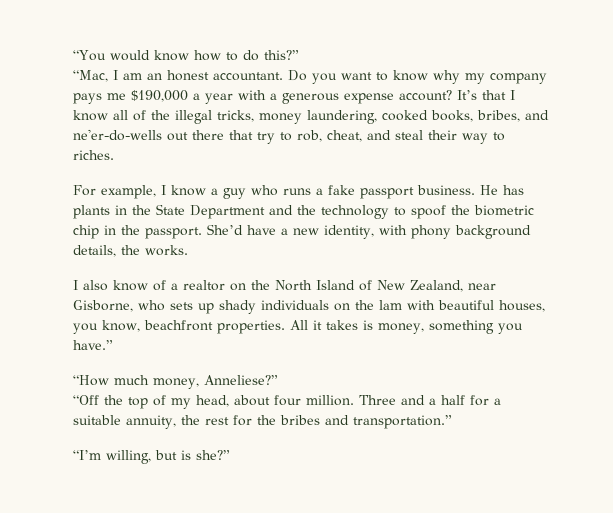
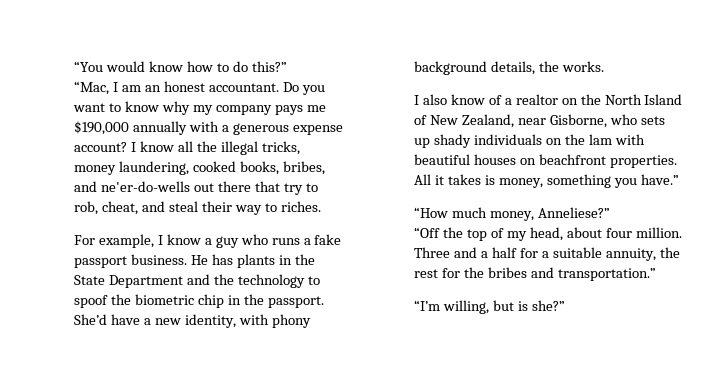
[192,93,233,104] a year -> [133,121,188,135] annually
[456,90,506,100] It’s that -> (128, 147) none
[132,110,146,121] of -> (193, 146) none
[498,300,545,312] [72,320,140,334] houses, you know, -> [474,154,537,165] houses on

